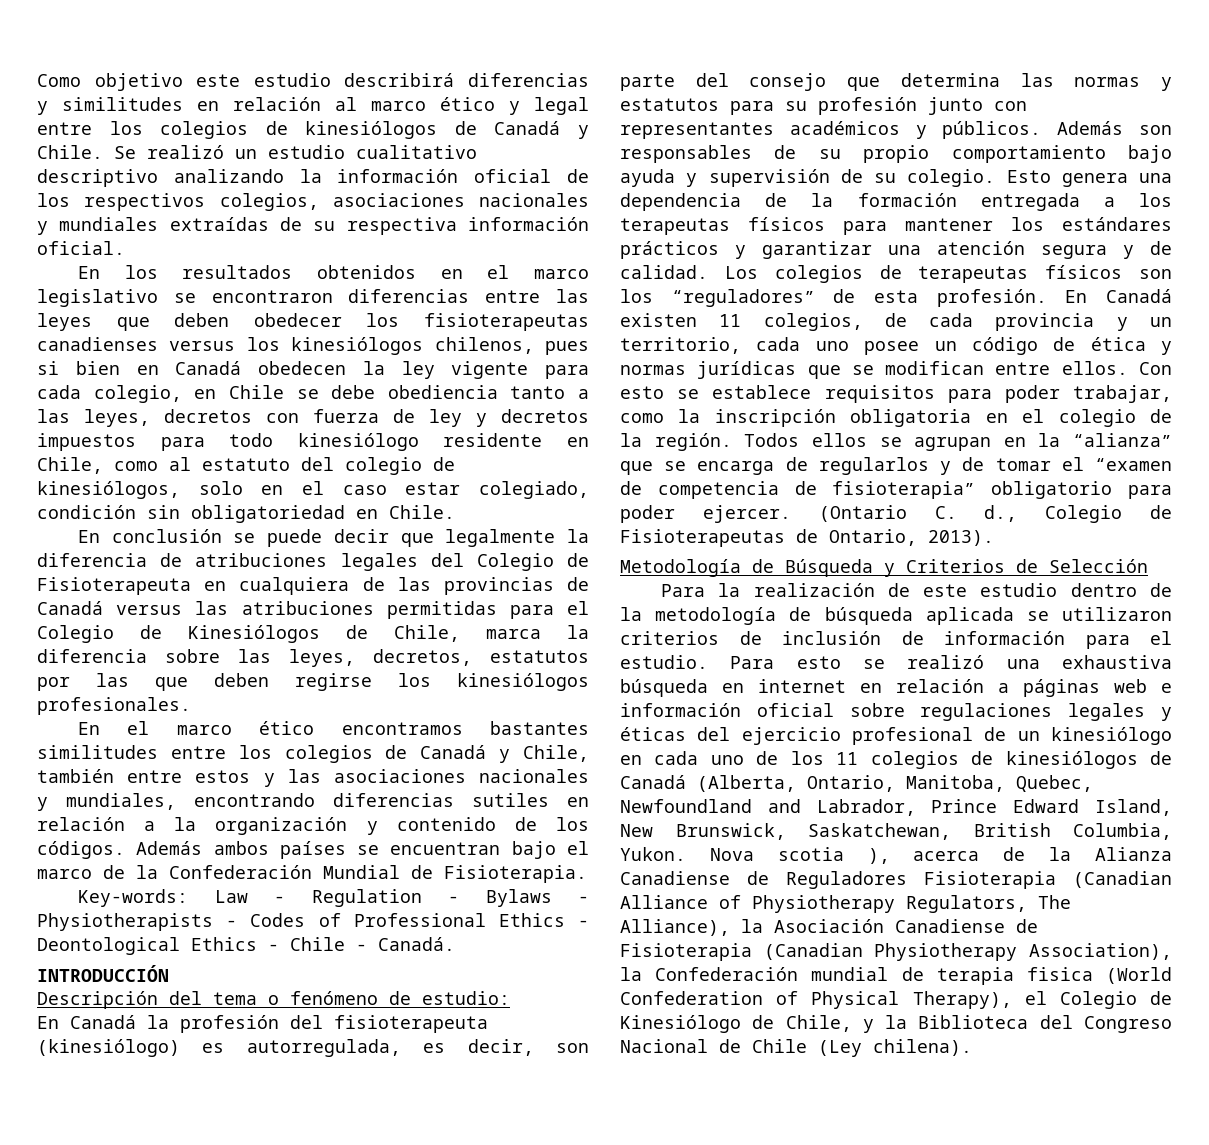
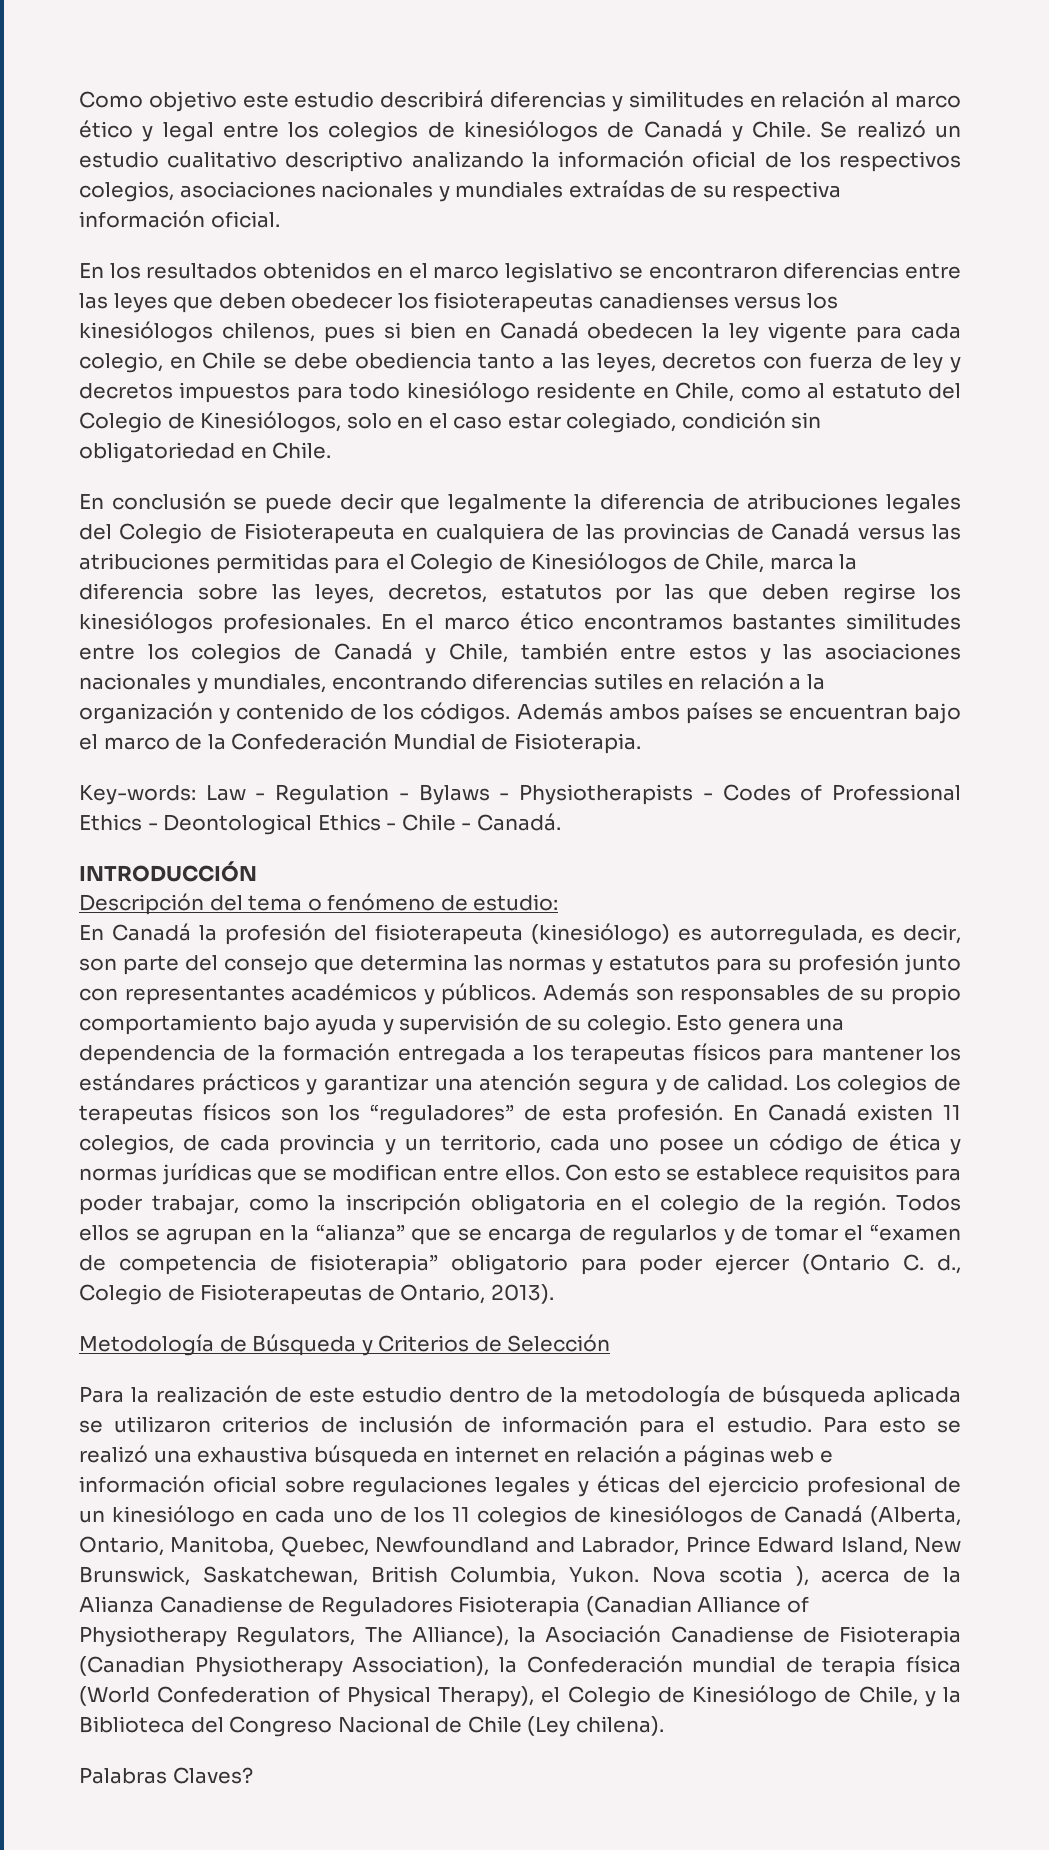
[345,457,455,475] [37,481,180,499] colegio de kinesiólogos, -> [79,411,342,433] Colegio de Kinesiólogos,
(191, 706) // -> (371, 623) none
[702,505,791,523] ejercer. -> [715,1254,790,1275] ejercer
[1026,967,1093,981] fisica -> [906,1655,961,1673] física
(972, 1047) none -> [79,1767,253,1784] // Palabras Claves?

